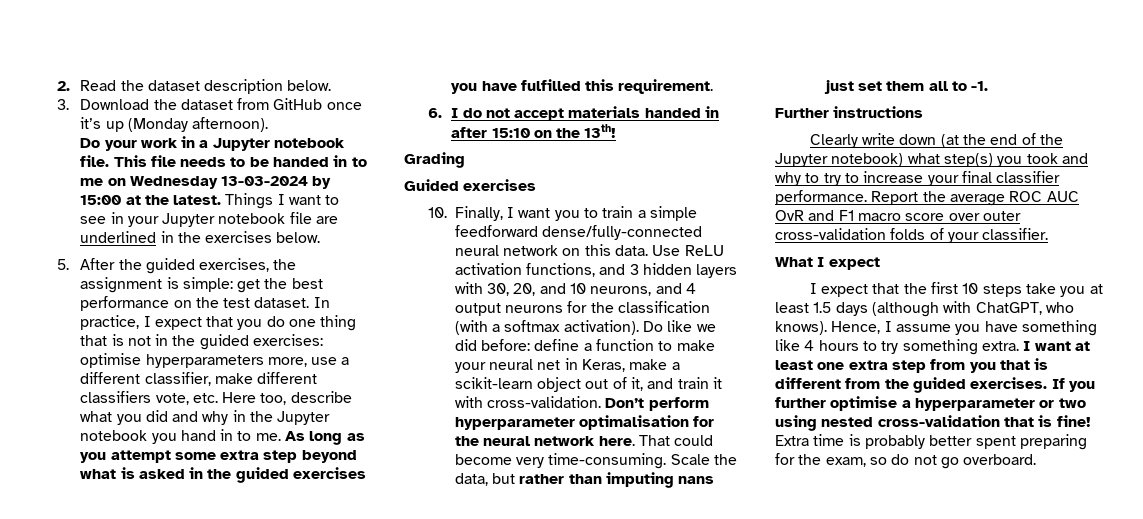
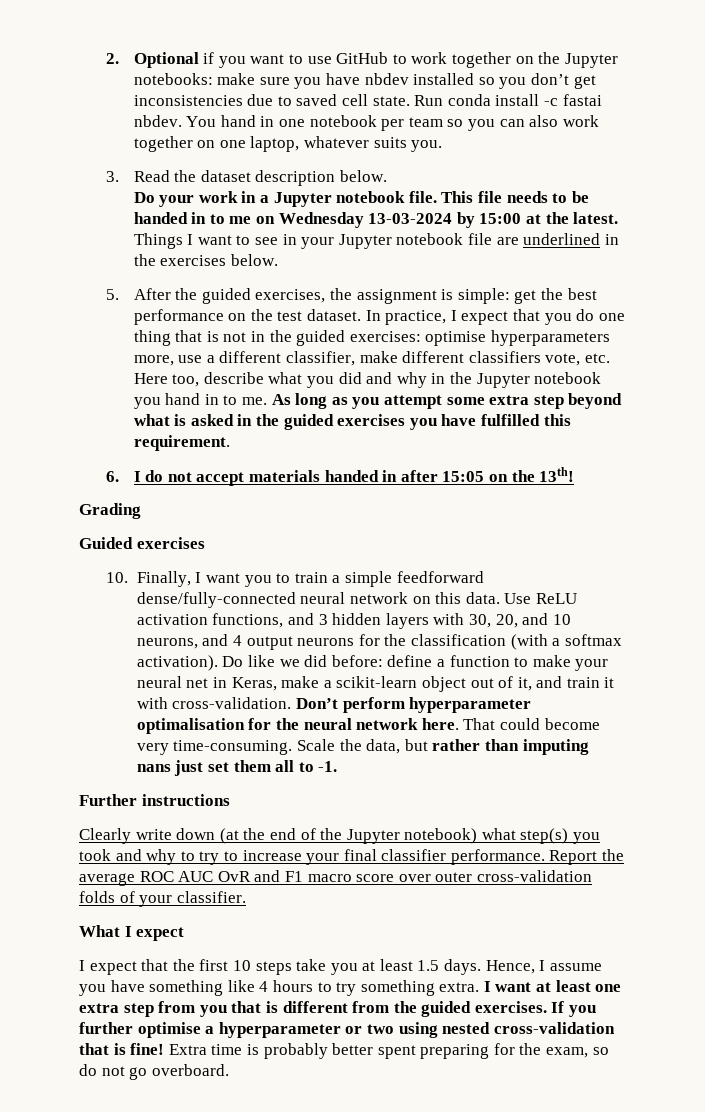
(70, 86) none -> [133,52,618,68] [133,73,596,89] [133,94,602,106] [133,115,599,131] [133,136,443,152] [106,171,120,182] Optional if you want to use GitHub to work together on the Jupyter notebooks: make sure you have nbdev installed so you don’t get inconsistencies due to saved cell state. Run conda install -c fastai nbdev. You hand in one notebook per team so you can also work together on one laptop, whatever suits you. // 3.
[56,98,362,110] [80,117,269,132] // 3. Download the dataset from GitHub once it’s up (Monday afternoon). -> (387, 176) none
[491,128,530,138] 15:10 -> [442,471,485,482] 15:05
[835,301,1074,317] [775,321,827,335] days (although with ChatGPT, who knows). -> [444,959,482,975] days.

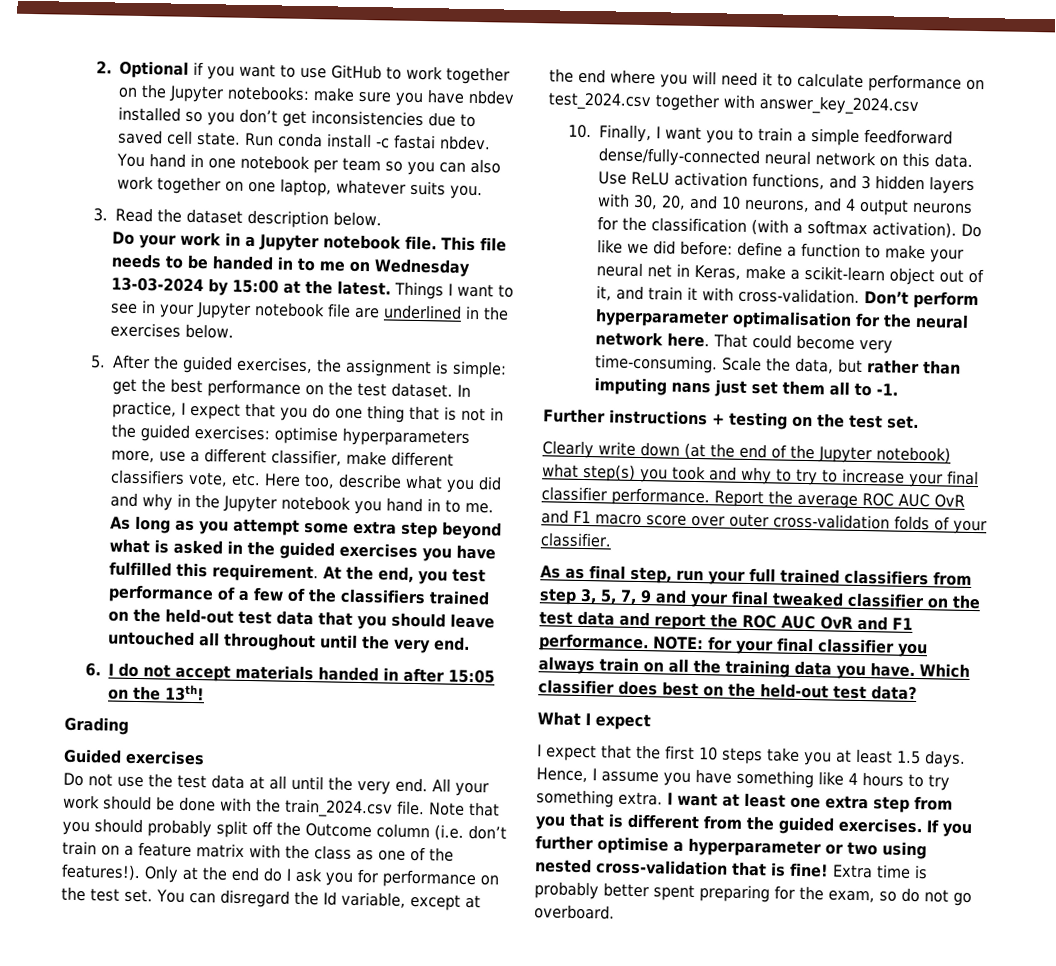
(230, 443) none -> [322,565,486,585] [107,584,490,606] [107,607,495,630] [107,630,470,654] At the end, you test performance of a few of the classifiers trained on the held-out test data that you should leave untouched all throughout until the very end.
(205, 543) none -> [63,772,489,797] [63,794,500,818] [62,818,507,841] [62,840,454,862] [61,863,499,889] [61,886,481,911] [549,68,985,93] [548,92,919,115] // Do not use the test data at all until the very end. All your work should be done with the train_2024.csv file. Note that you should probably split off the Outcome column (i.e. don’t train on a feature matrix with the class as one of the features!). Only at the end do I ask you for performance on the test set. You can disregard the Id variable, except at the end where you will need it to calculate performance on test_2024.csv together with answer_key_2024.csv
(230, 800) none -> [711,411,919,430] + testing on the test set.
(246, 897) none -> [540,565,972,586] [539,588,981,610] [539,610,913,631] [538,633,928,658] [538,656,970,680] [538,679,917,701] // As as final step, run your full trained classifiers from step 3, 5, 7, 9 and your final tweaked classifier on the test data and report the ROC AUC OvR and F1 performance. NOTE: for your final classifier you always train on all the training data you have. Which classifier does best on the held-out test data?

